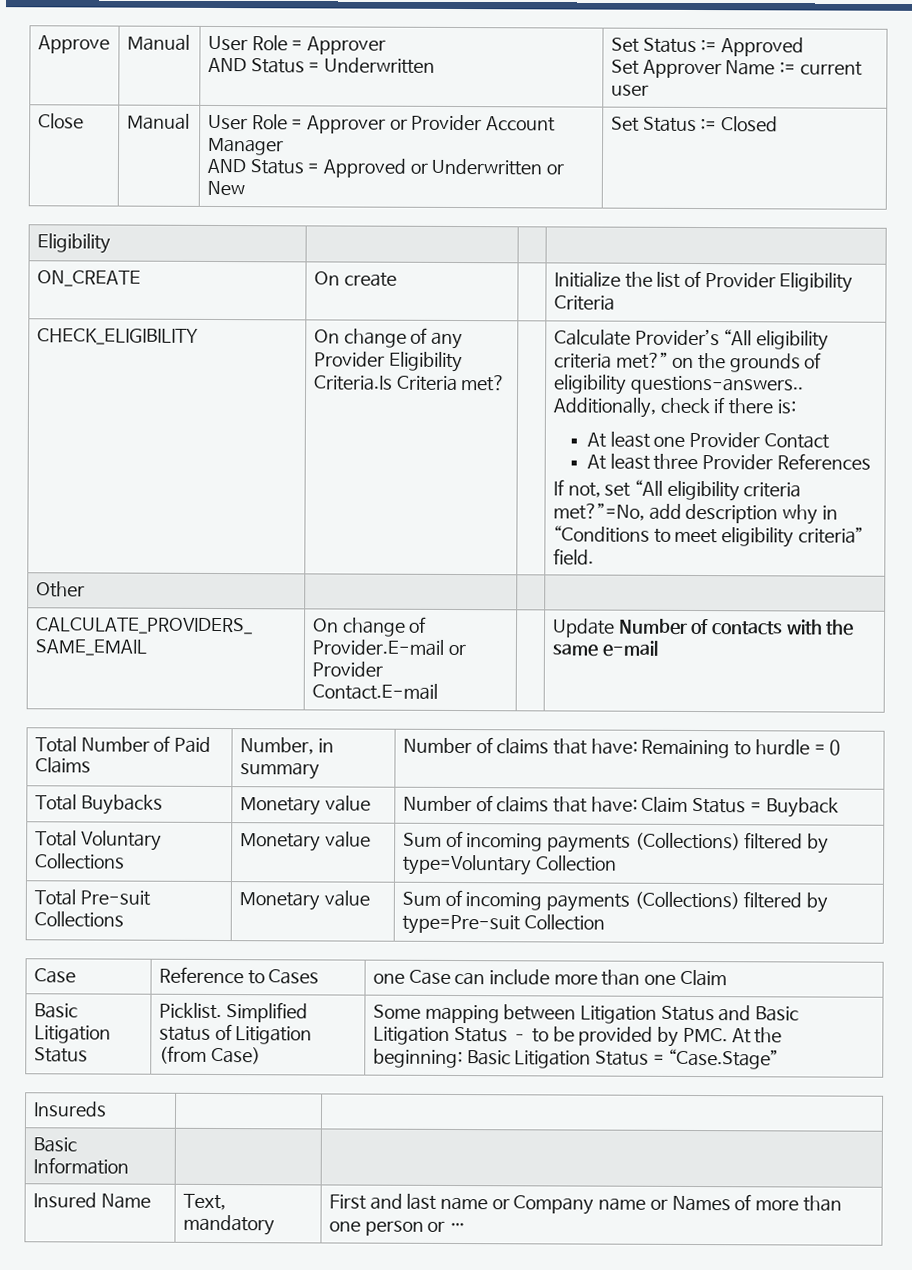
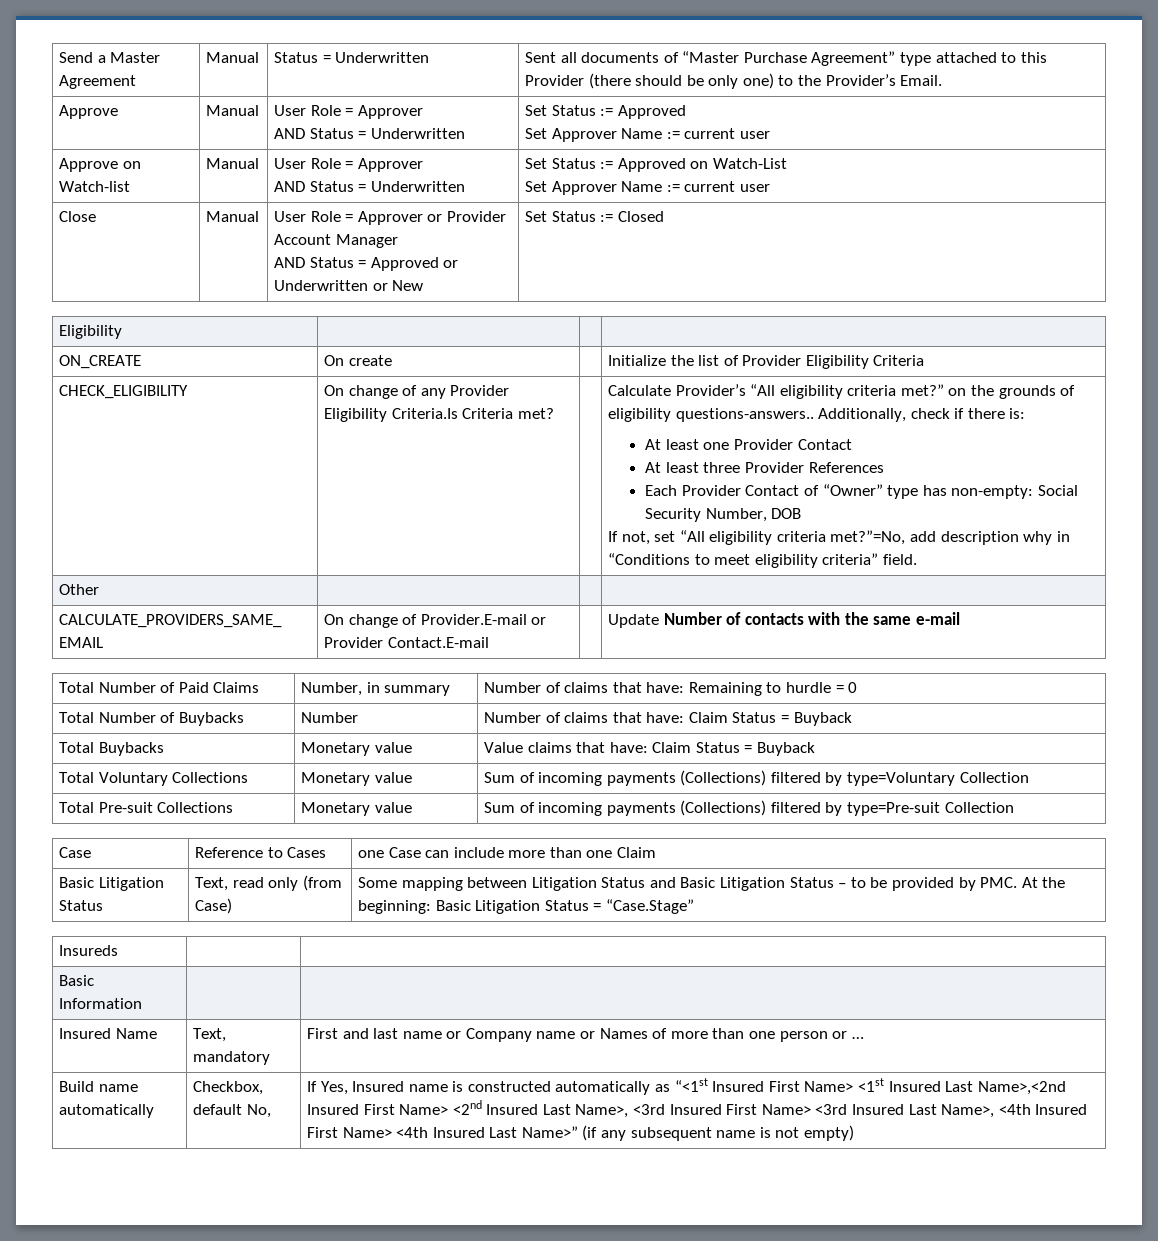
(37, 44) none -> [58,52,161,63] [58,75,136,89] [205,52,259,63] [273,52,430,63] [524,51,1047,66] [524,73,943,89] Send a Master Agreement | Manual | Status = Underwritten | Sent all documents of “Master Purchase Agreement” type attached to this Provider (there should be only one) to the Provider’s Email. //
(649, 90) none -> [58,158,141,172] [58,181,130,192] [205,158,259,169] [273,158,423,172] [273,181,465,192] [524,158,787,172] [524,181,770,195] // Approve on Watch-list | Manual | User Role = Approver // AND Status = Underwritten | Set Status := Approved on Watch-List // Set Approver Name := current user
(871, 461) none -> [645,484,1078,499] [645,508,802,522] // Each Provider Contact of “Owner” type has non-empty: Social Security Number, DOB
(842, 747) none -> [58,712,244,726] [300,712,358,723] [483,712,852,726] // Total Number of Buybacks | Number | Number of claims that have: Claim Status = Buyback
[402,795,494,812] Number of -> [483,742,523,753] Value
[158,1002,308,1023] [158,1023,313,1045] Picklist. Simplified status of Litigation -> [194,877,299,891] Text, read only
(466, 1227) none -> [58,1081,138,1092] [58,1104,154,1118] [192,1081,263,1095] [192,1104,271,1118] [306,1078,1066,1095] [306,1100,1088,1118] [306,1125,854,1141] // Build name automatically | Checkbox, default No, | If Yes, Insured name is constructed automatically as “<1st Insured First Name> <1st Insured Last Name>,<2nd Insured First Name> <2nd Insured Last Name>, <3rd Insured First Name> <3rd Insured Last Name>, <4th Insured First Name> <4th Insured Last Name>” (if any subsequent name is not empty)

